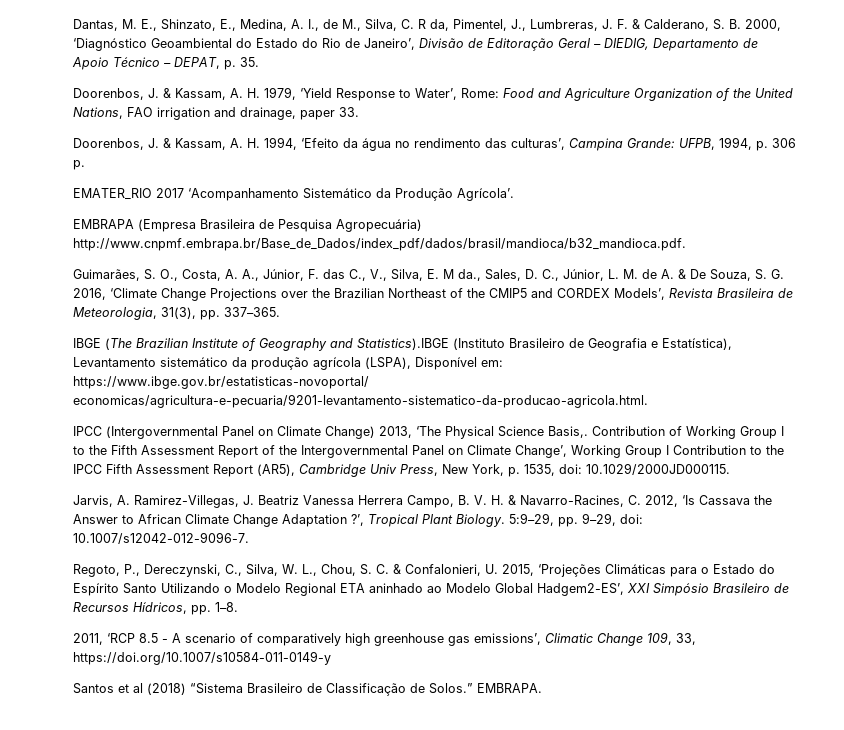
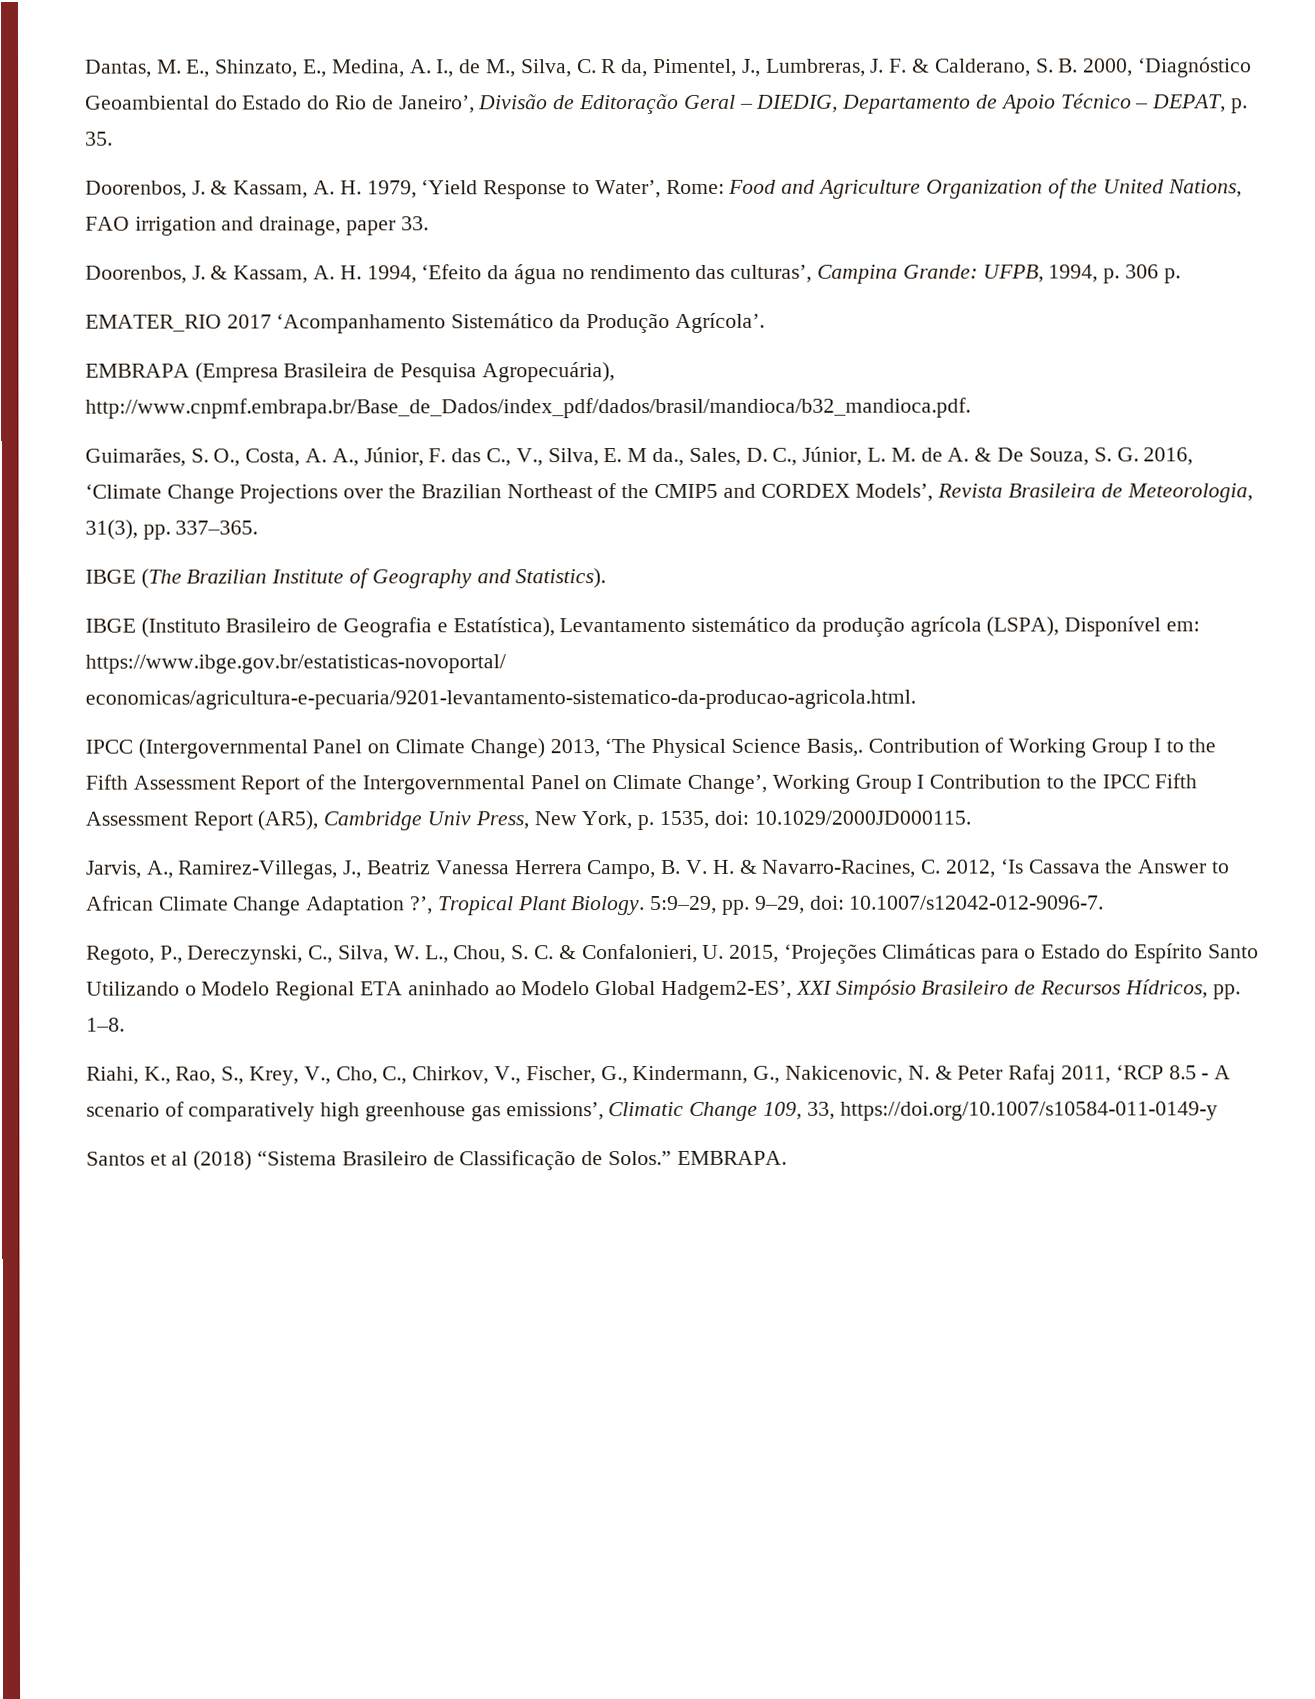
[336,219,423,232] Agropecuária) -> [481,362,615,383] Agropecuária),
[357,338,450,350] Statistics).IBGE -> [515,568,607,589] [84,618,136,633] Statistics). // IBGE
[117,495,255,508] A. Ramirez-Villegas, J. -> [146,860,363,880] A., Ramirez-Villegas, J.,
(239, 607) none -> [85,1064,1057,1086] Riahi, K., Rao, S., Krey, V., Cho, C., Chirkov, V., Fischer, G., Kindermann, G., Nakicenovic, N. & Peter Rafaj

